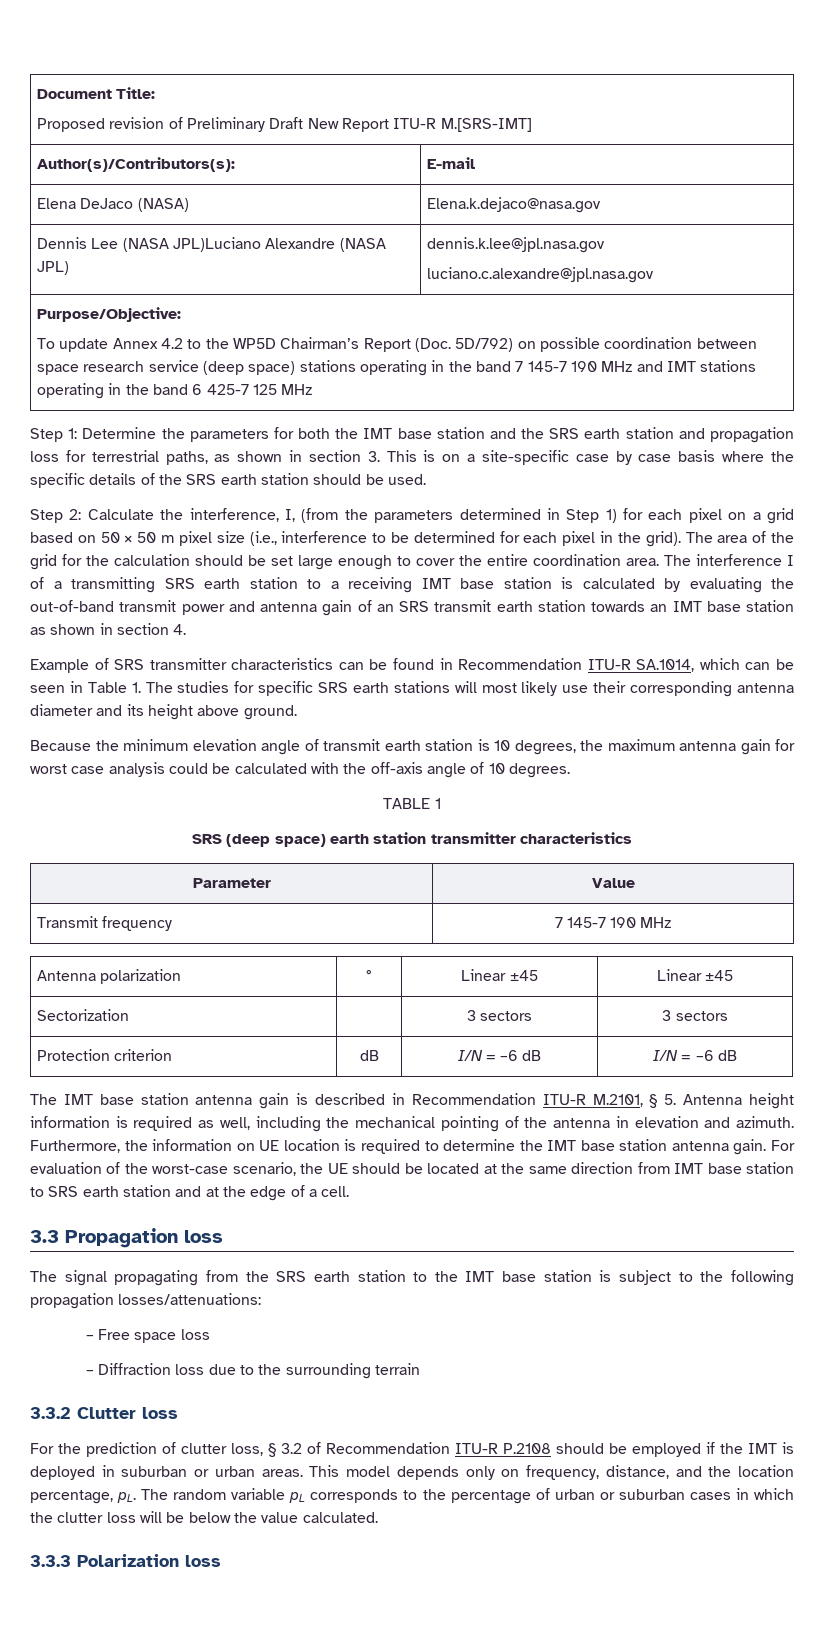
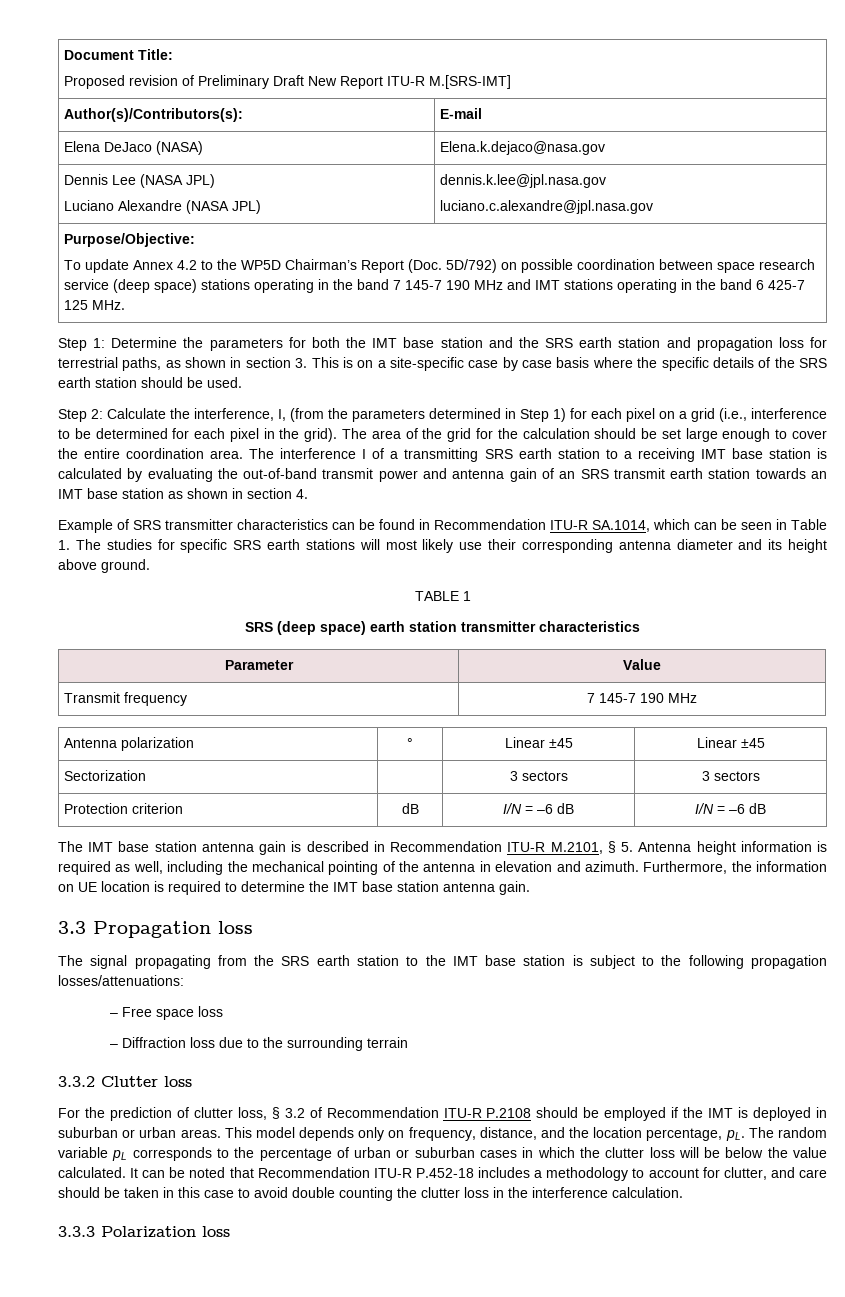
[173,237,262,252] JPL)Luciano -> [185,174,215,188] [63,200,114,211] JPL) // Luciano
[281,384,313,395] MHz -> [91,300,125,310] MHz.
[30,531,245,546] based on 50 × 50 m pixel size -> (715, 415) none
[30,739,795,755] [30,762,570,778] // Because the minimum elevation angle of transmit earth station is 10 degrees, the maximum antenna gain for worst case analysis could be calculated with the off-axis angle of 10 degrees. -> (150, 566) none
[771,1140,795,1151] [30,1162,795,1176] [30,1185,350,1201] For evaluation of the worst-case scenario, the UE should be located at the same direction from IMT base station to SRS earth station and at the edge of a cell. -> (530, 888) none
(378, 1517) none -> [130,1167,828,1181] [58,1187,683,1201] It can be noted that Recommendation ITU-R P.452-18 includes a methodology to account for clutter, and care should be taken in this case to avoid double counting the clutter loss in the interference calculation.

